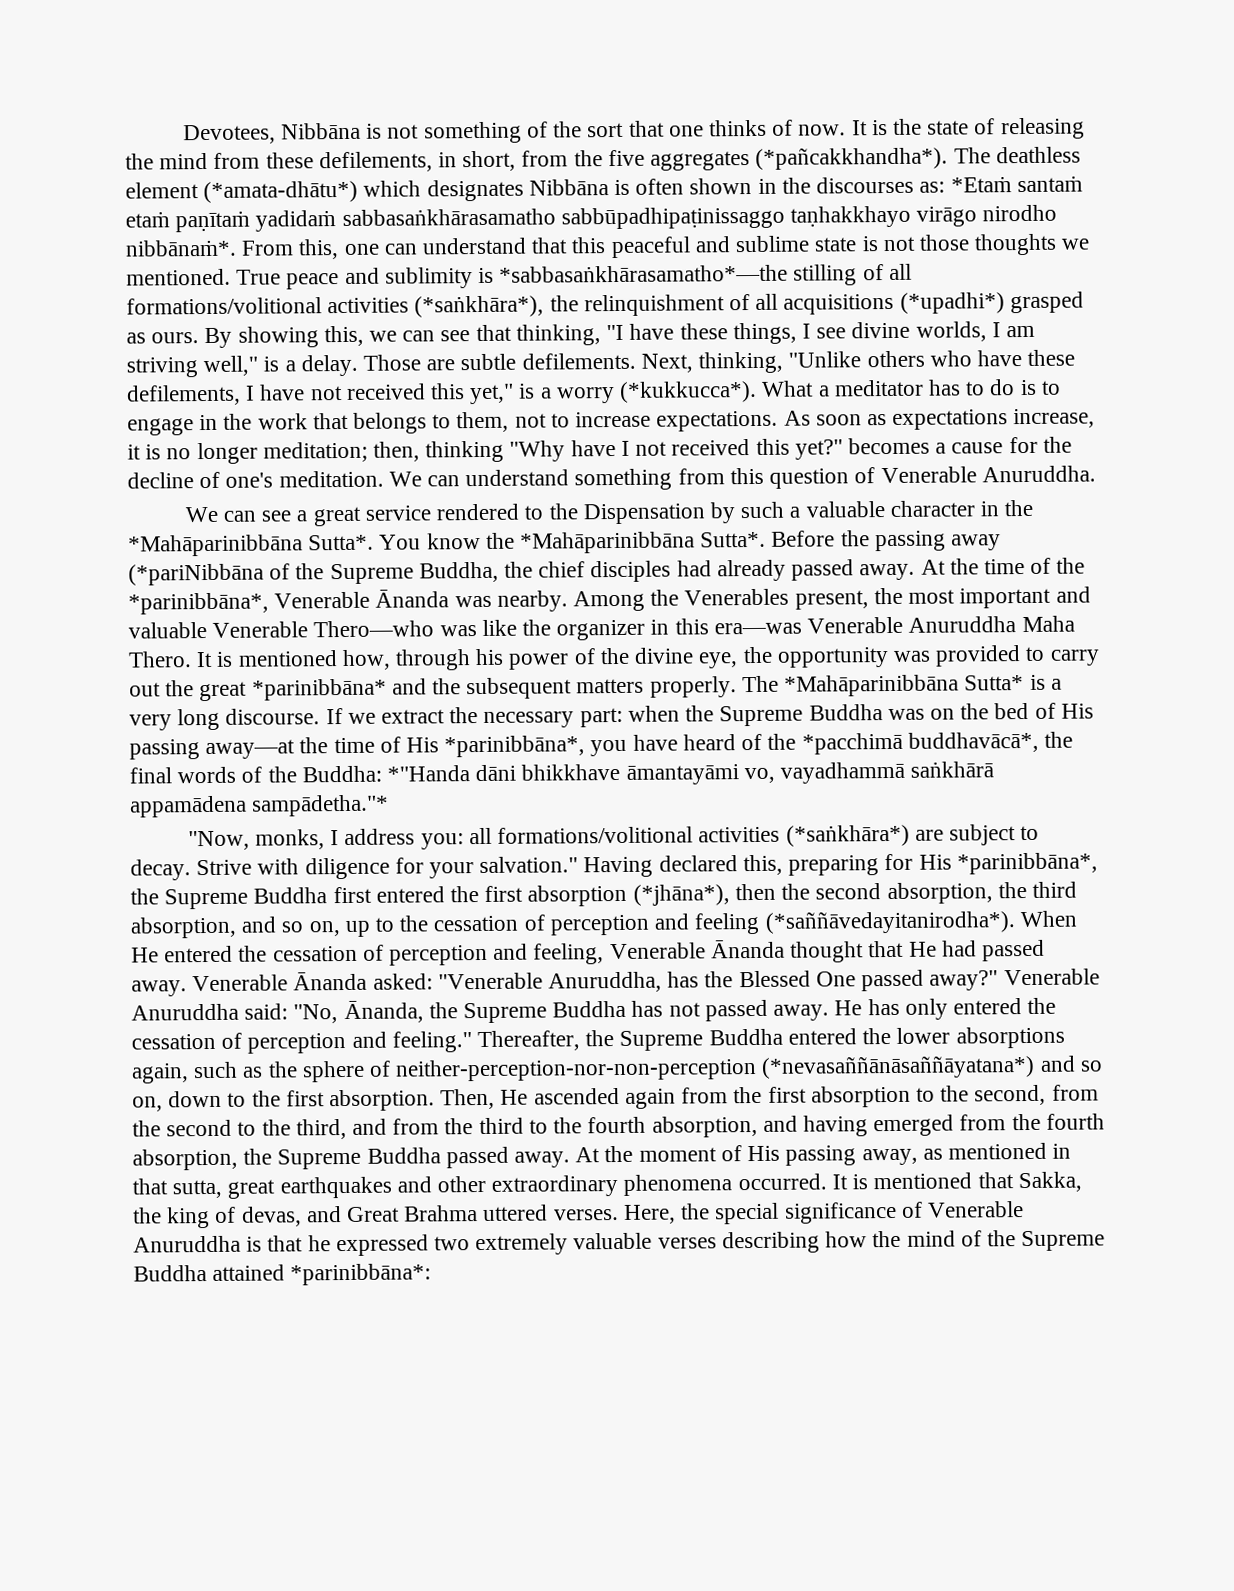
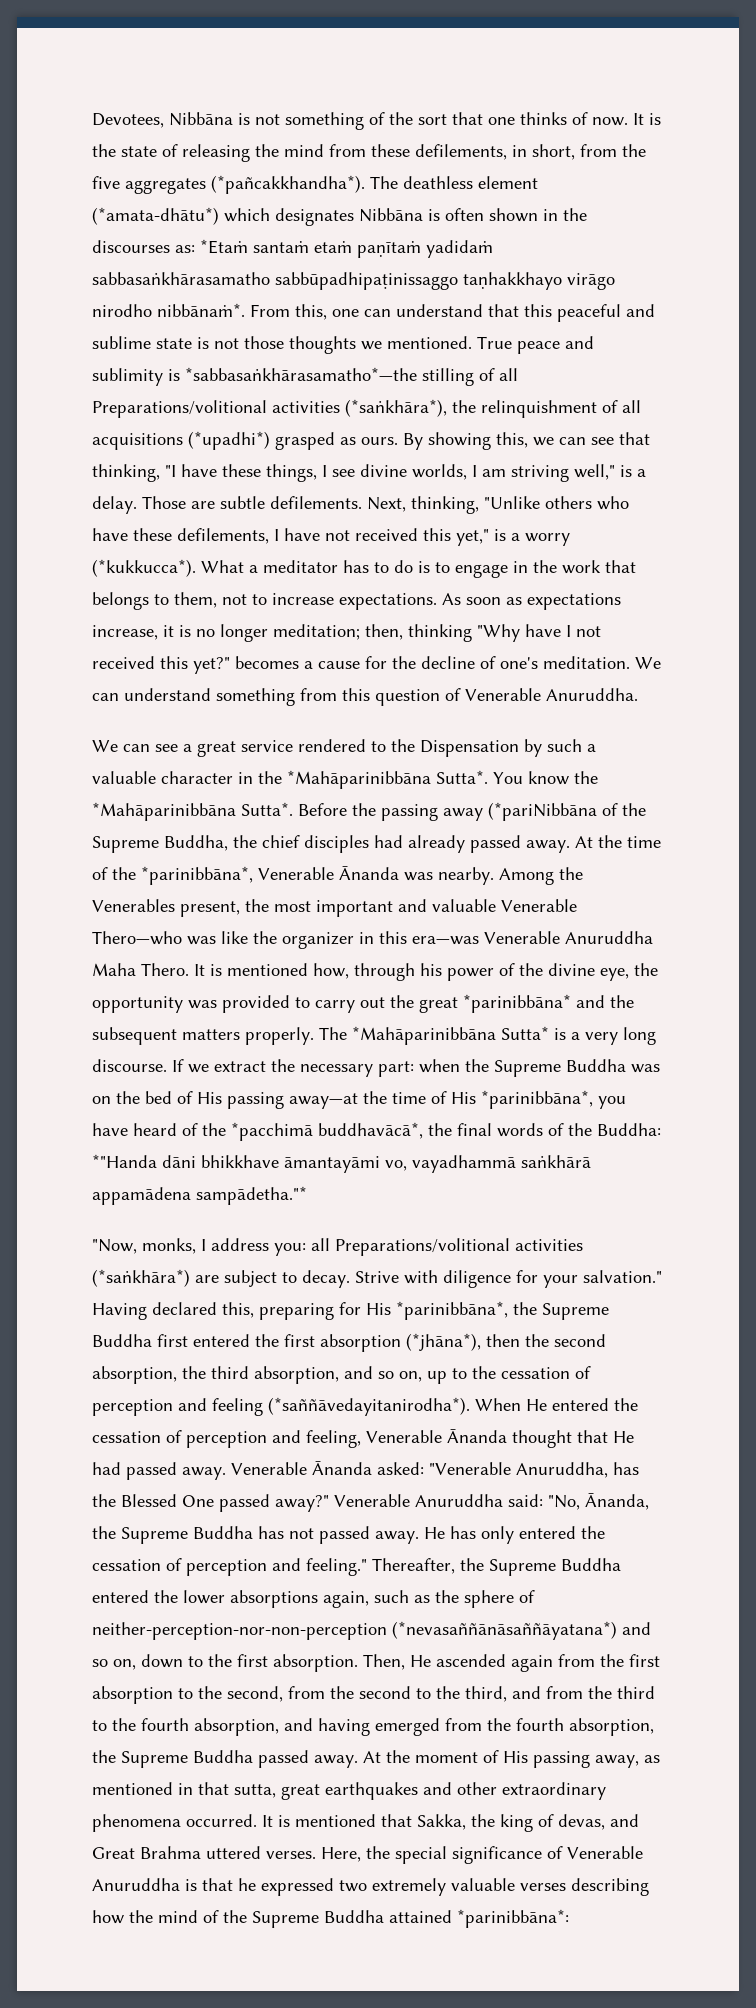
[126,297,322,315] formations/volitional -> [92,400,267,418] Preparations/volitional
[497,826,694,844] formations/volitional -> [335,1238,510,1256] Preparations/volitional

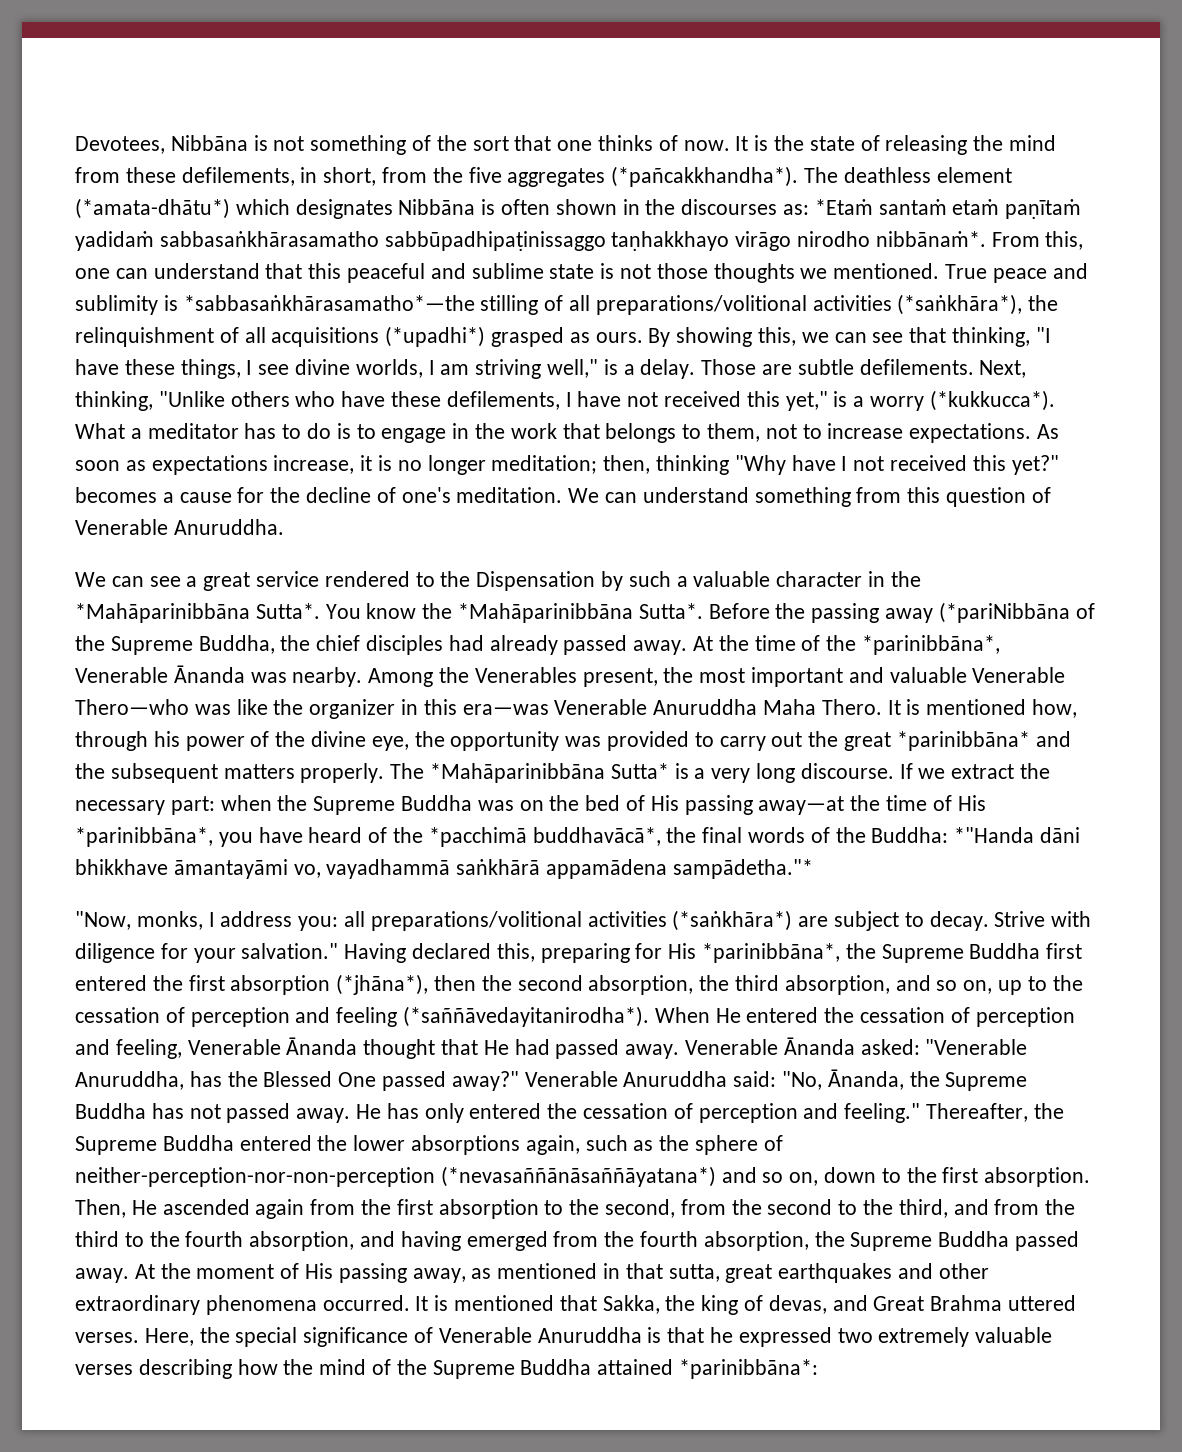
[92,400,267,418] Preparations/volitional -> [595,295,807,315] preparations/volitional
[335,1238,510,1256] Preparations/volitional -> [370,911,582,931] preparations/volitional

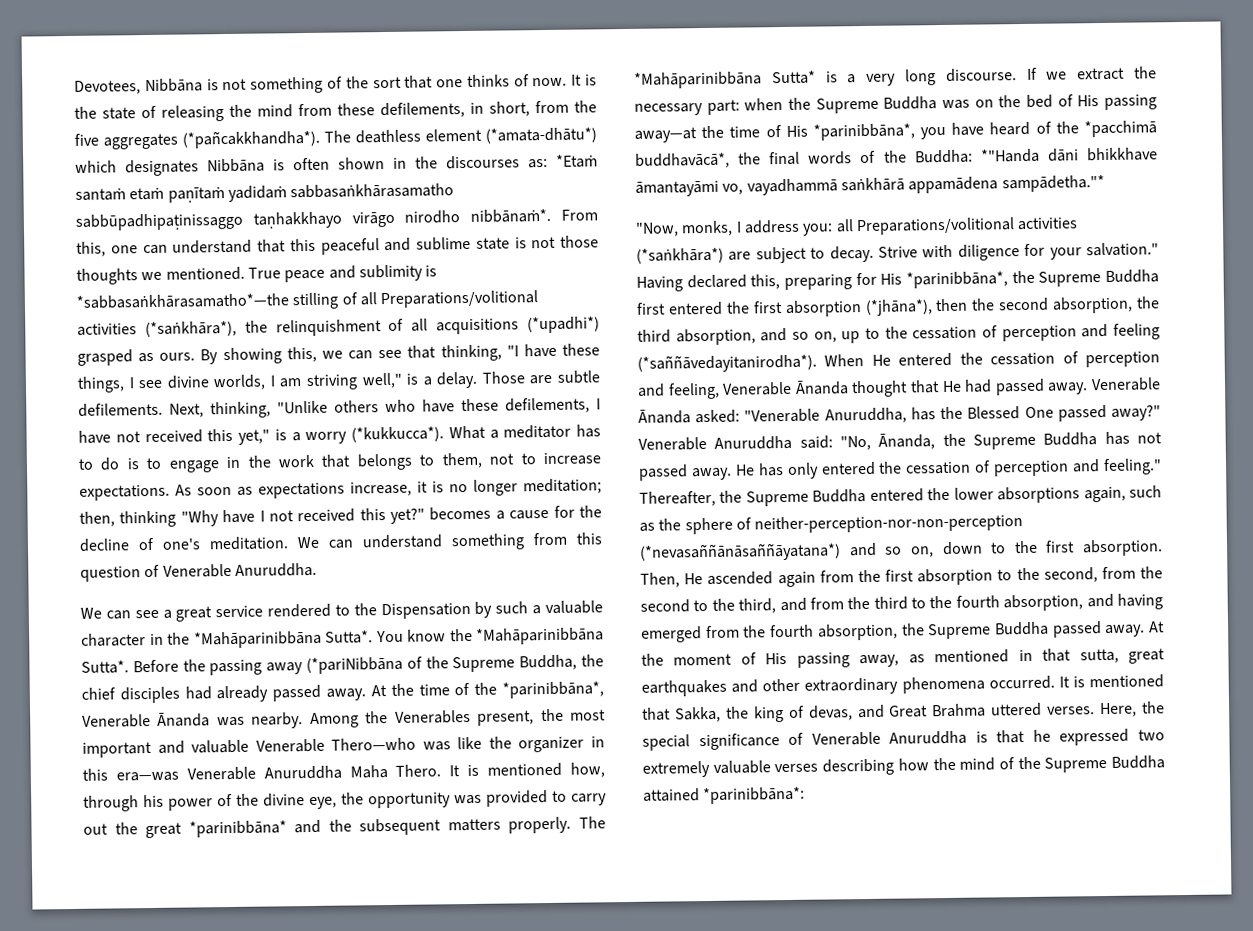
[595,295,807,315] preparations/volitional -> [380,290,539,309] Preparations/volitional
[370,911,582,931] preparations/volitional -> [855,217,1015,236] Preparations/volitional

